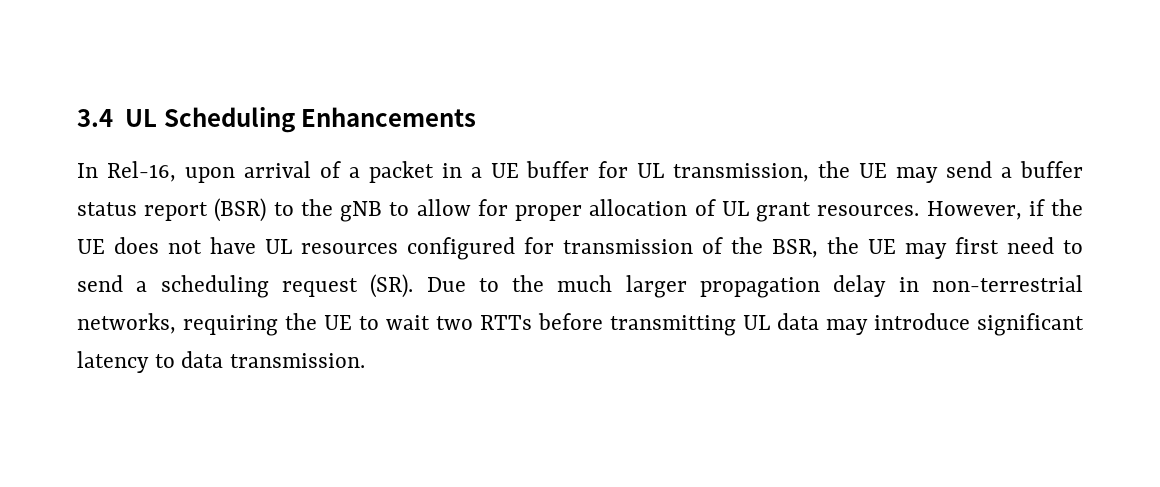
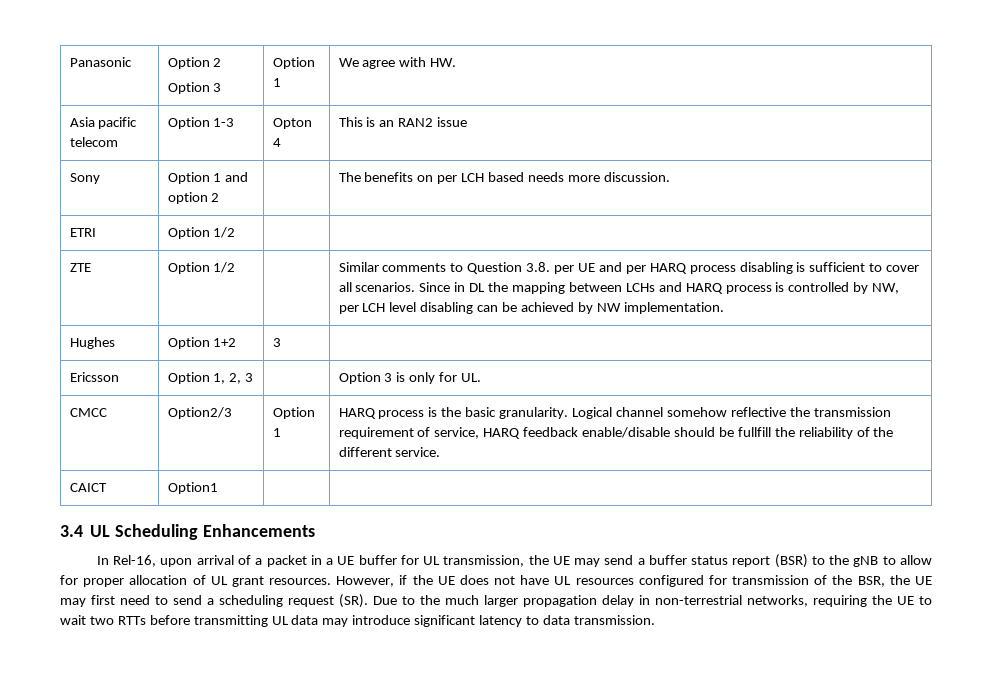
(77, 118) none -> [69,57,132,67] [167,57,222,69] [167,82,222,94] [272,57,315,69] [272,78,281,87] [338,57,457,69] [69,117,138,129] [69,137,118,147] [167,117,235,129] [272,118,312,129] [272,138,281,147] [338,117,468,127] [69,173,100,184] [167,172,249,184] [167,192,220,204] [338,172,670,184] [69,228,96,237] [167,227,236,239] [69,263,91,272] [167,262,236,274] [338,262,920,274] [338,282,900,294] [338,302,724,314] [69,337,115,349] [167,337,237,349] [272,338,281,347] [69,372,119,382] [167,372,254,384] [338,372,482,384] [69,408,107,417] [167,407,232,419] [272,407,315,419] [272,428,281,437] [338,407,891,419] [338,427,894,439] [338,447,441,457] [69,483,107,492] [167,482,218,494] Panasonic | Option 2 // Option 3 | Option 1 | We agree with HW. // Asia pacific telecom | Option 1-3 | Opton 4 | This is an RAN2 issue // Sony | Option 1 and option 2 | | The benefits on per LCH based needs more discussion. // ETRI | Option 1/2 | | // ZTE | Option 1/2 | | Similar comments to Question 3.8. per UE and per HARQ process disabling is sufficient to cover all scenarios. Since in DL the mapping between LCHs and HARQ process is controlled by NW, per LCH level disabling can be achieved by NW implementation. // Hughes | Option 1+2 | 3 | // Ericsson | Option 1, 2, 3 | | Option 3 is only for UL. // CMCC | Option2/3 | Option 1 | HARQ process is the basic granularity. Logical channel somehow reflective the transmission requirement of service, HARQ feedback enable/disable should be fullfill the reliability of the different service. // CAICT | Option1 | | //

